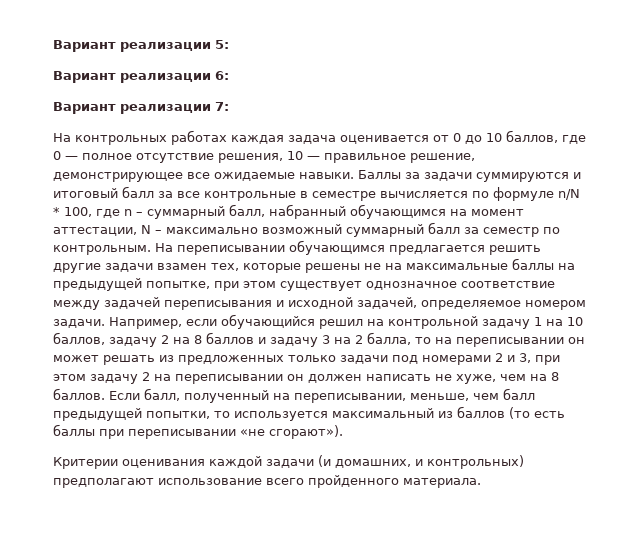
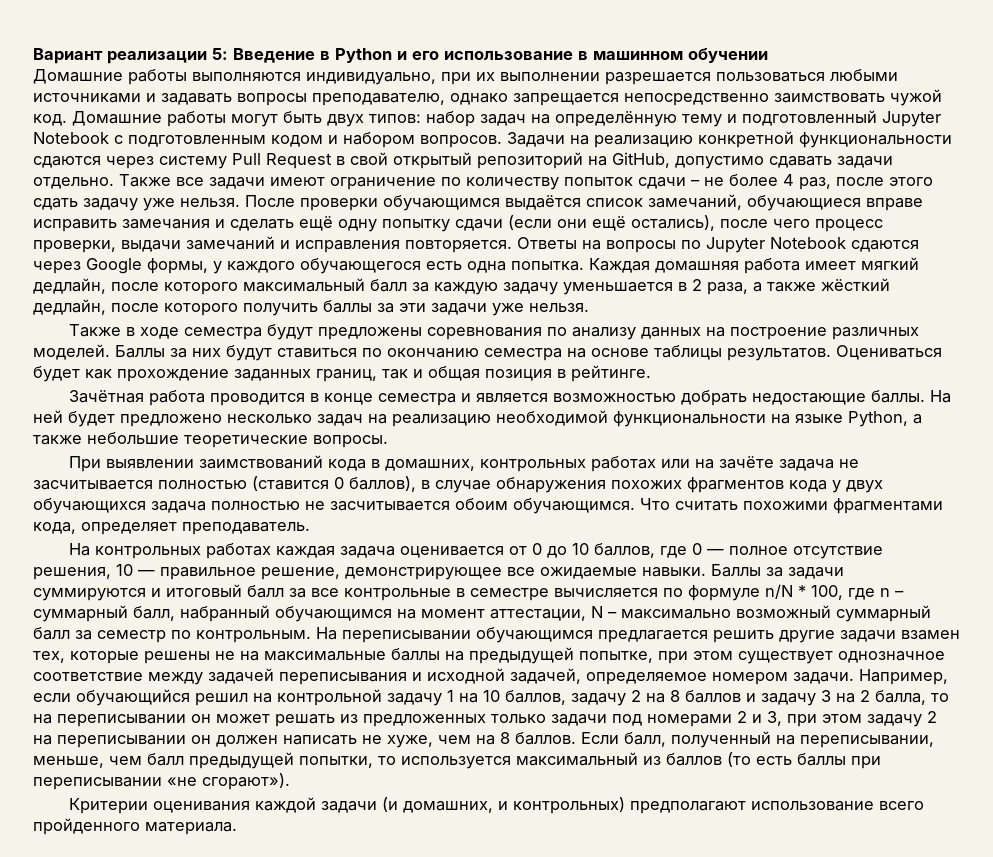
[53,71,229,83] [53,102,229,114] // Вариант реализации 6: // Вариант реализации 7: -> [233,48,768,63] [33,69,898,85] [33,89,942,106] [33,110,941,127] [33,131,952,148] [33,152,893,169] [33,174,933,190] [33,194,923,211] [33,215,883,232] [33,236,919,253] [33,257,919,274] [33,278,890,295] [33,299,589,316] [68,324,919,340] [33,344,942,361] [33,365,651,382] [68,390,951,406] [33,410,922,427] [33,432,388,448] [68,455,859,472] [33,476,883,493] [33,498,943,514] [33,522,310,535] Введение в Python и его использование в машинном обучении // Домашние работы выполняются индивидуально, при их выполнении разрешается пользоваться любыми источниками и задавать вопросы преподавателю, однако запрещается непосредственно заимствовать чужой код. Домашние работы могут быть двух типов: набор задач на определённую тему и подготовленный Jupyter Notebook с подготовленным кодом и набором вопросов. Задачи на реализацию конкретной функциональности сдаются через систему Pull Request в свой открытый репозиторий на GitHub, допустимо сдавать задачи отдельно. Также все задачи имеют ограничение по количеству попыток сдачи – не более 4 раз, после этого сдать задачу уже нельзя. После проверки обучающимся выдаётся список замечаний, обучающиеся вправе исправить замечания и сделать ещё одну попытку сдачи (если они ещё остались), после чего процесс проверки, выдачи замечаний и исправления повторяется. Ответы на вопросы по Jupyter Notebook сдаются через Google формы, у каждого обучающегося есть одна попытка. Каждая домашняя работа имеет мягкий дедлайн, после которого максимальный балл за каждую задачу уменьшается в 2 раза, а также жёсткий дедлайн, после которого получить баллы за эти задачи уже нельзя. // Также в ходе семестра будут предложены соревнования по анализу данных на построение различных моделей. Баллы за них будут ставиться по окончанию семестра на основе таблицы результатов. Оцениваться будет как прохождение заданных границ, так и общая позиция в рейтинге. // Зачётная работа проводится в конце семестра и является возможностью добрать недостающие баллы. На ней будет предложено несколько задач на реализацию необходимой функциональности на языке Python, а также небольшие теоретические вопросы. // При выявлении заимствований кода в домашних, контрольных работах или на зачёте задача не засчитывается полностью (ставится 0 баллов), в случае обнаружения похожих фрагментов кода у двух обучающихся задача полностью не засчитывается обоим обучающимся. Что считать похожими фрагментами кода, определяет преподаватель.

